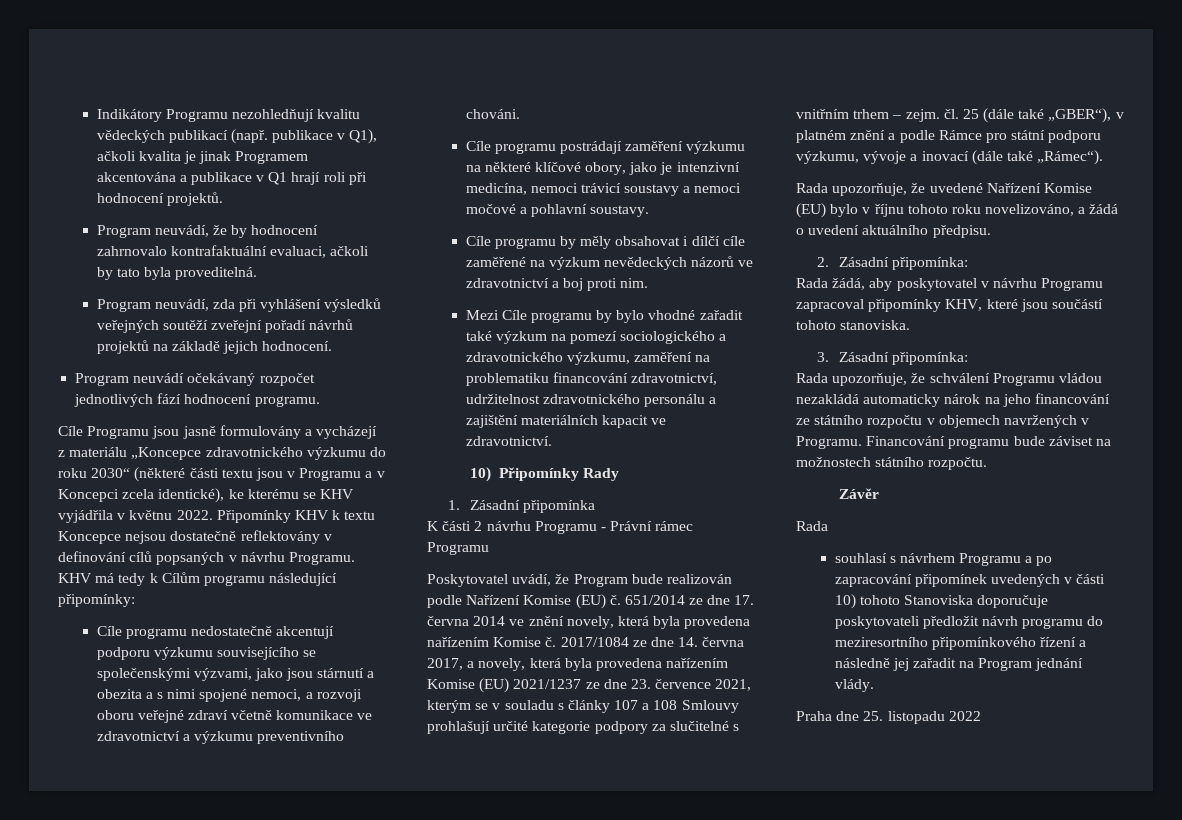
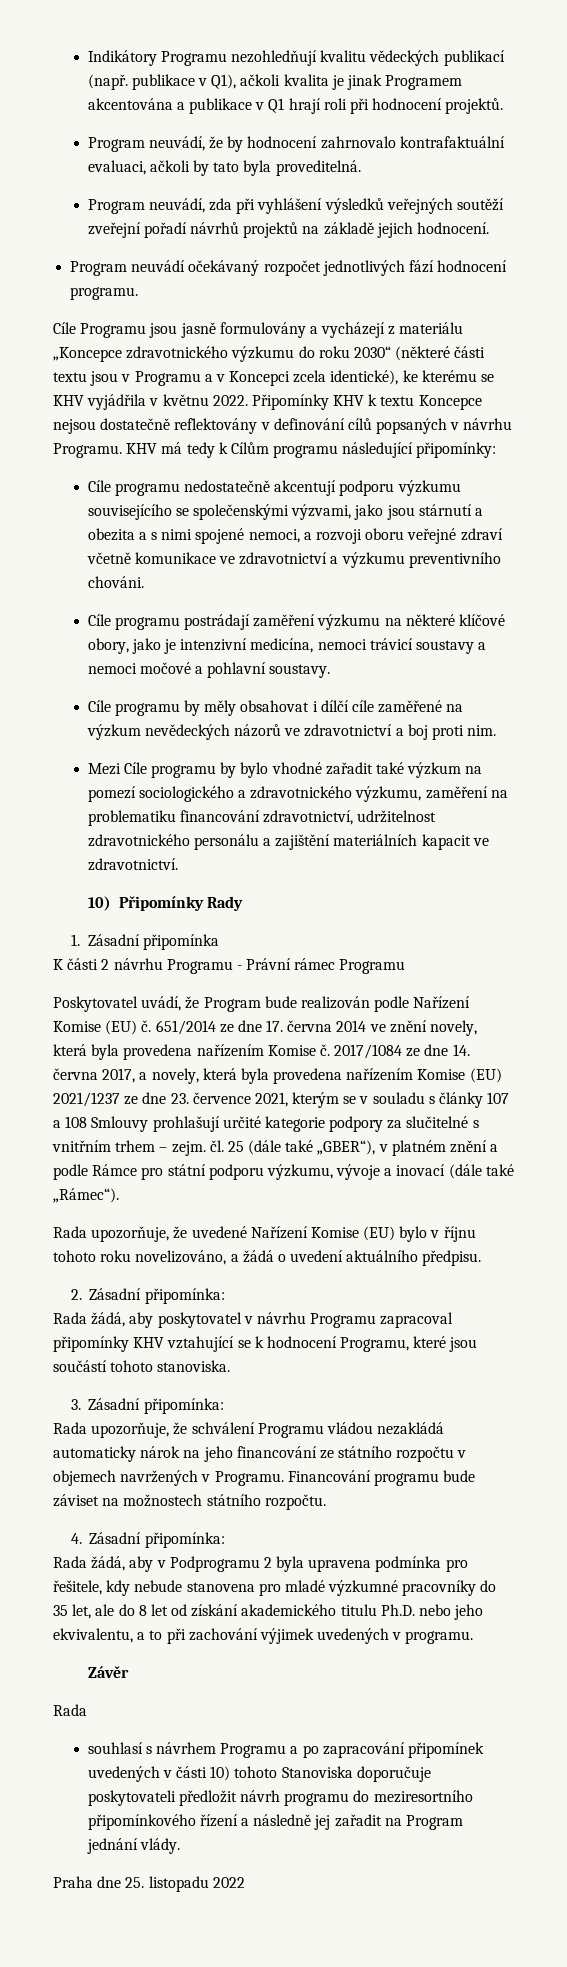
[945,299,983,311] KHV, -> [133,1336,410,1352] KHV vztahující se k hodnocení Programu,
(988, 463) none -> [70,1532,225,1548] [53,1556,468,1572] [53,1580,497,1596] [53,1604,484,1620] [53,1628,474,1644] // 4. Zásadní připomínka: // Rada žádá, aby v Podprogramu 2 byla upravena podmínka pro řešitele, kdy nebude stanovena pro mladé výzkumné pracovníky do 35 let, ale do 8 let od získání akademického titulu Ph.D. nebo jeho ekvivalentu, a to při zachování výjimek uvedených v programu.

